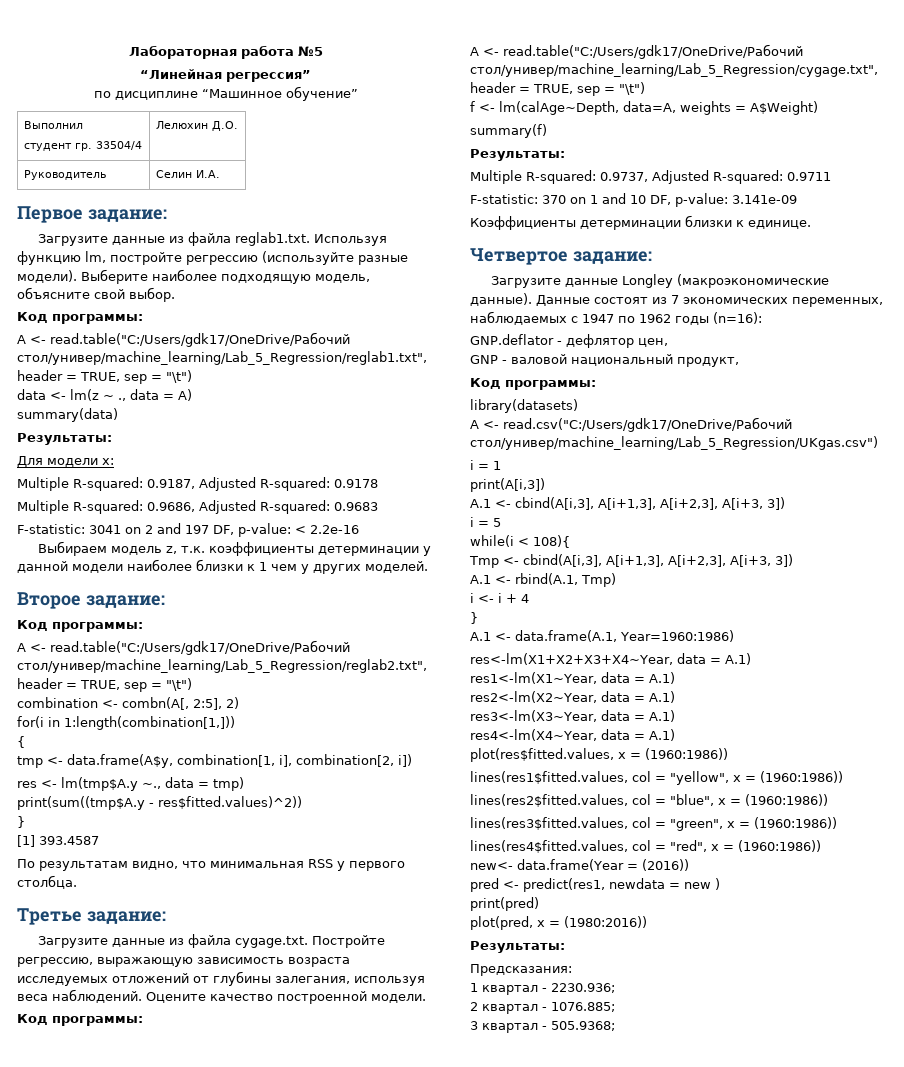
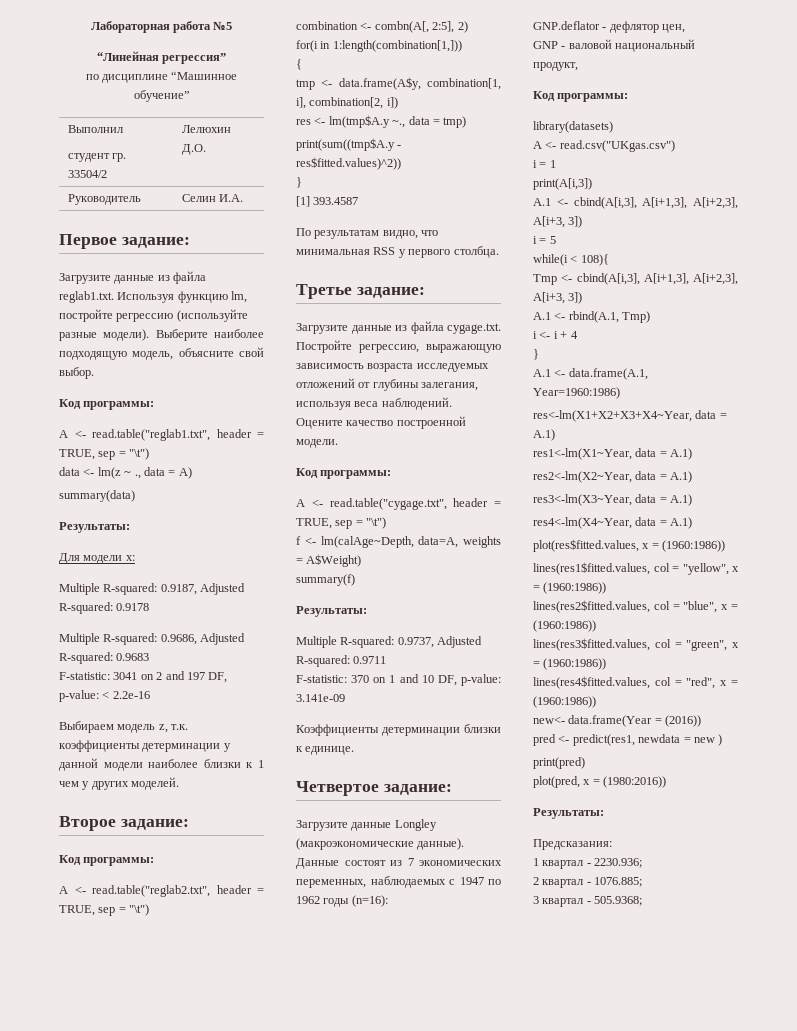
[95,141,142,150] 33504/4 -> [68,170,108,178] 33504/2
[50,332,350,347] [17,351,427,365] read.table("C:/Users/gdk17/OneDrive/Рабочий стол/универ/machine_learning/Lab_5_Regression/reglab1.txt", -> [92,429,210,441] read.table("reglab1.txt",
[50,640,350,655] [17,659,427,673] read.table("C:/Users/gdk17/OneDrive/Рабочий стол/универ/machine_learning/Lab_5_Regression/reglab2.txt", -> [92,885,210,897] read.table("reglab2.txt",
[503,44,803,59] [470,63,878,77] read.table("C:/Users/gdk17/OneDrive/Рабочий стол/универ/machine_learning/Lab_5_Regression/cygage.txt", -> [329,498,447,510] read.table("cygage.txt",
[503,417,792,432] [470,436,878,450] read.csv("C:/Users/gdk17/OneDrive/Рабочий стол/универ/machine_learning/Lab_5_Regression/UKgas.csv") -> [559,140,675,152] read.csv("UKgas.csv")

